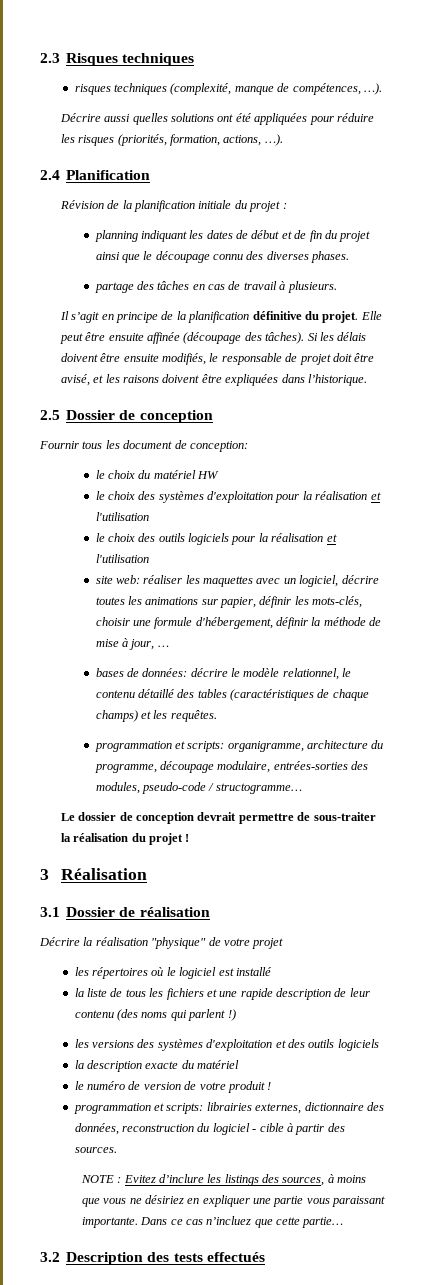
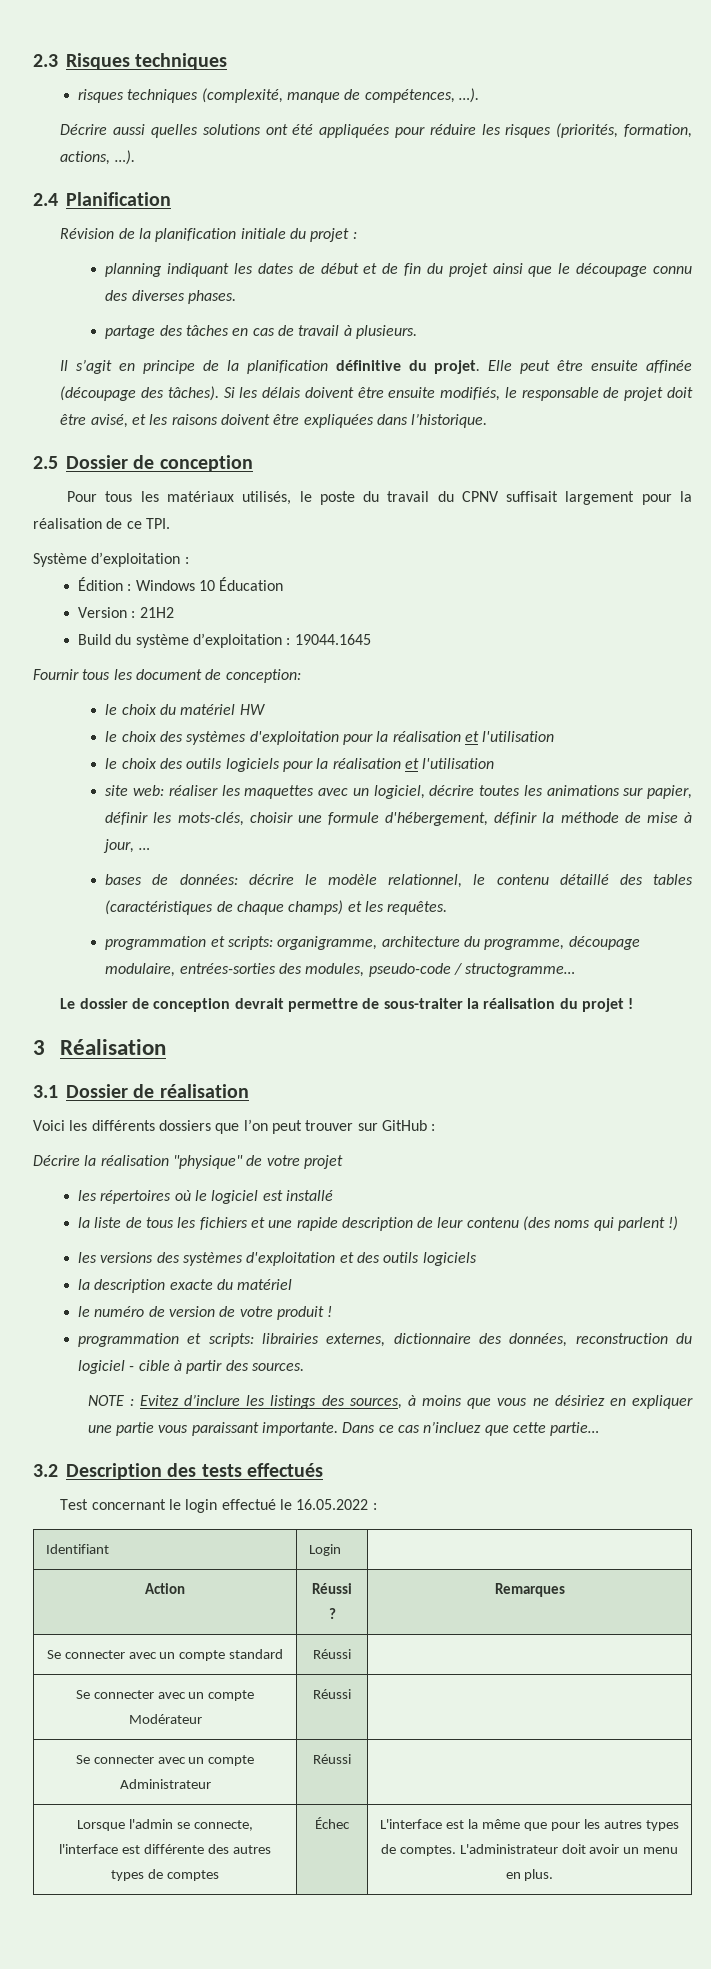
(213, 416) none -> [67,491,692,505] [33,518,170,529] [33,552,189,567] [77,577,284,591] [77,607,174,618] [77,633,371,648] // Pour tous les matériaux utilisés, le poste du travail du CPNV suffisait largement pour la réalisation de ce TPI. // Système d’exploitation : // Édition : Windows 10 Éducation // Version : 21H2 // Build du système d’exploitation : 19044.1645
(210, 912) none -> [33,1119,436,1134] // Voici les différents dossiers que l’on peut trouver sur GitHub :
(265, 1257) none -> [60,1499,377,1513] [45,1544,109,1554] [308,1544,341,1556] [145,1583,185,1594] [312,1583,352,1594] [328,1608,336,1619] [494,1583,565,1597] [46,1649,284,1661] [313,1649,351,1659] [75,1690,255,1701] [128,1714,202,1724] [313,1689,351,1699] [75,1755,255,1766] [119,1779,211,1789] [313,1754,351,1764] [77,1819,253,1831] [59,1844,271,1854] [111,1869,219,1881] [315,1817,350,1829] [380,1819,679,1831] [380,1844,679,1856] [505,1869,554,1881] // Test concernant le login effectué le 16.05.2022 : // Identifiant | Login | // Action | Réussi ? | Remarques // Se connecter avec un compte standard | Réussi | // Se connecter avec un compte Modérateur | Réussi | // Se connecter avec un compte Administrateur | Réussi | // Lorsque l'admin se connecte, l'interface est différente des autres types de comptes | Échec | L'interface est la même que pour les autres types de comptes. L'administrateur doit avoir un menu en plus.

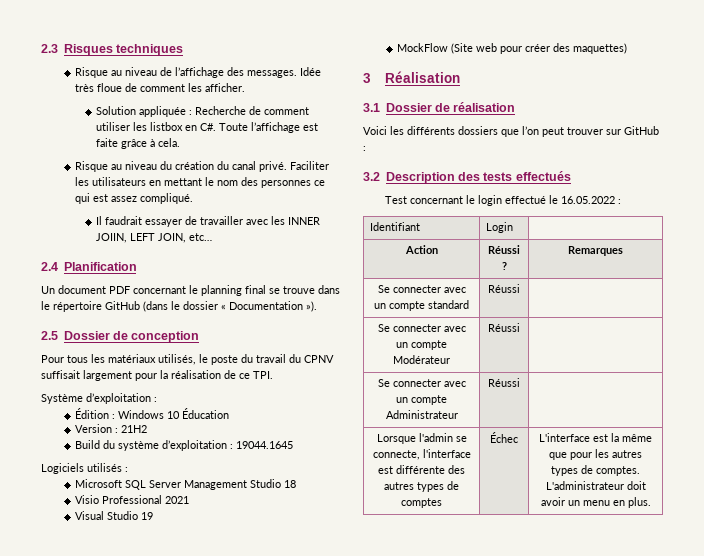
[77,88,479,103] [60,123,692,138] [60,150,135,165] [33,192,171,206] [60,228,357,242] [105,263,693,277] [105,290,236,304] [105,325,417,339] [60,359,692,374] [60,386,694,401] [60,413,488,428] risques techniques (complexité, manque de compétences, …). // Décrire aussi quelles solutions ont été appliquées pour réduire les risques (priorités, formation, actions, …). // 2.4 Planification // Révision de la planification initiale du projet : // planning indiquant les dates de début et de fin du projet ainsi que le découpage connu des diverses phases. // partage des tâches en cas de travail à plusieurs. // Il s’agit en principe de la planification définitive du projet. Elle peut être ensuite affinée (découpage des tâches). Si les délais doivent être ensuite modifiés, le responsable de projet doit être avisé, et les raisons doivent être expliquées dans l’historique. -> [74,67,321,78] [74,83,245,92] [96,106,310,117] [96,122,319,133] [96,138,181,149] [74,161,329,172] [74,177,325,188] [74,193,193,204] [96,216,321,227] [96,233,213,243] [41,262,137,271] [41,285,340,296] [41,301,317,312] Risque au niveau de l’affichage des messages. Idée très floue de comment les afficher. // Solution appliquée : Recherche de comment utiliser les listbox en C#. Toute l’affichage est faite grâce à cela. // Risque au niveau du création du canal privé. Faciliter les utilisateurs en mettant le nom des personnes ce qui est assez compliqué. // Il faudrait essayer de travailler avec les INNER JOIIN, LEFT JOIN, etc… // 2.4 Planification // Un document PDF concernant le planning final se trouve dans le répertoire GitHub (dans le dossier « Documentation »).
[33,669,301,683] [105,704,265,715] [105,731,555,745] [105,758,495,772] [105,785,692,799] [105,812,693,826] [103,839,150,853] [105,874,693,888] [105,900,448,915] [105,936,640,950] [105,963,576,977] [60,998,634,1012] Fournir tous les document de conception: // le choix du matériel HW // le choix des systèmes d'exploitation pour la réalisation et l'utilisation // le choix des outils logiciels pour la réalisation et l'utilisation // site web: réaliser les maquettes avec un logiciel, décrire toutes les animations sur papier, définir les mots-clés, choisir une formule d'hébergement, définir la méthode de mise à jour, … // bases de données: décrire le modèle relationnel, le contenu détaillé des tables (caractéristiques de chaque champs) et les requêtes. // programmation et scripts: organigramme, architecture du programme, découpage modulaire, entrées-sorties des modules, pseudo-code / structogramme… // Le dossier de conception devrait permettre de sous-traiter la réalisation du projet ! -> [41,463,128,474] [74,479,296,490] [74,495,189,504] [74,511,153,520] [396,43,627,54] Logiciels utilisés : // Microsoft SQL Server Management Studio 18 // Visio Professional 2021 // Visual Studio 19 // MockFlow (Site web pour créer des maquettes)
[33,1155,343,1169] [77,1190,333,1204] [77,1216,679,1231] [77,1252,477,1266] [77,1279,293,1293] [77,1306,333,1320] [77,1333,692,1347] [77,1360,304,1374] [87,1394,693,1409] [87,1421,600,1436] // Décrire la réalisation "physique" de votre projet // les répertoires où le logiciel est installé // la liste de tous les fichiers et une rapide description de leur contenu (des noms qui parlent !) // les versions des systèmes d'exploitation et des outils logiciels // la description exacte du matériel // le numéro de version de votre produit ! // programmation et scripts: librairies externes, dictionnaire des données, reconstruction du logiciel - cible à partir des sources. // NOTE : Evitez d’inclure les listings des sources, à moins que vous ne désiriez en expliquer une partie vous paraissant importante. Dans ce cas n’incluez que cette partie… -> (366, 148) none

